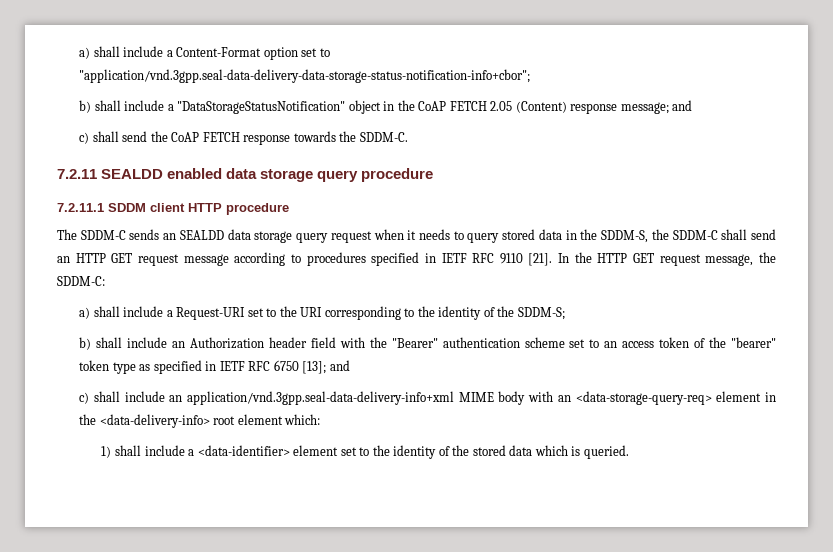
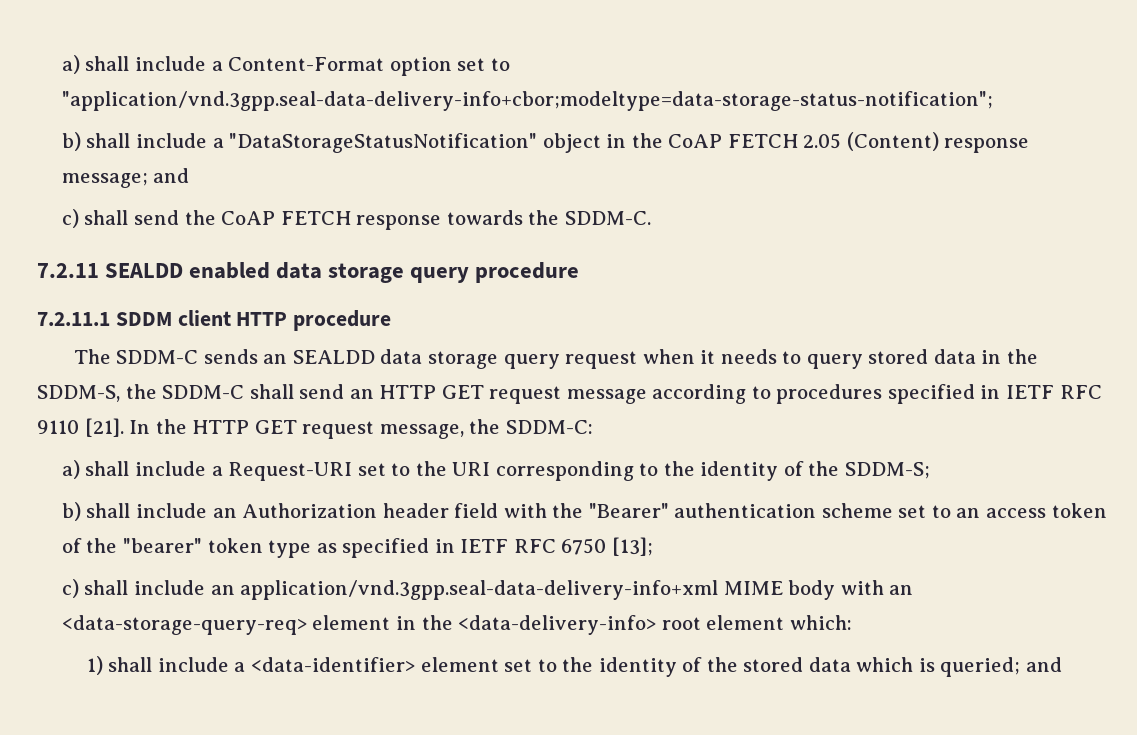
[79,69,531,83] "application/vnd.3gpp.seal-data-delivery-data-storage-status-notification-info+cbor"; -> [61,91,993,111] "application/vnd.3gpp.seal-data-delivery-info+cbor;modeltype=data-storage-status-notification";
[329,360,350,371] and -> (653, 546) none
[583,445,629,459] queried. -> [940,657,1062,677] queried; and

